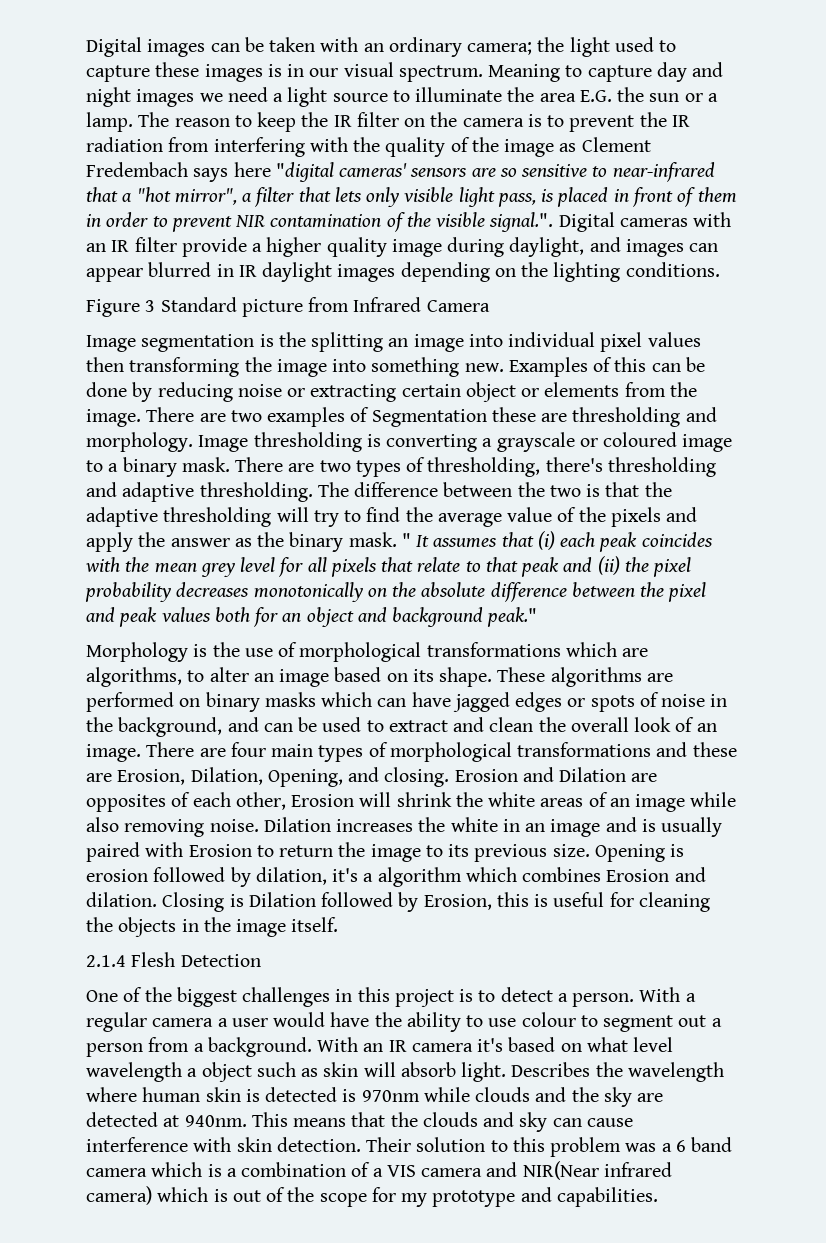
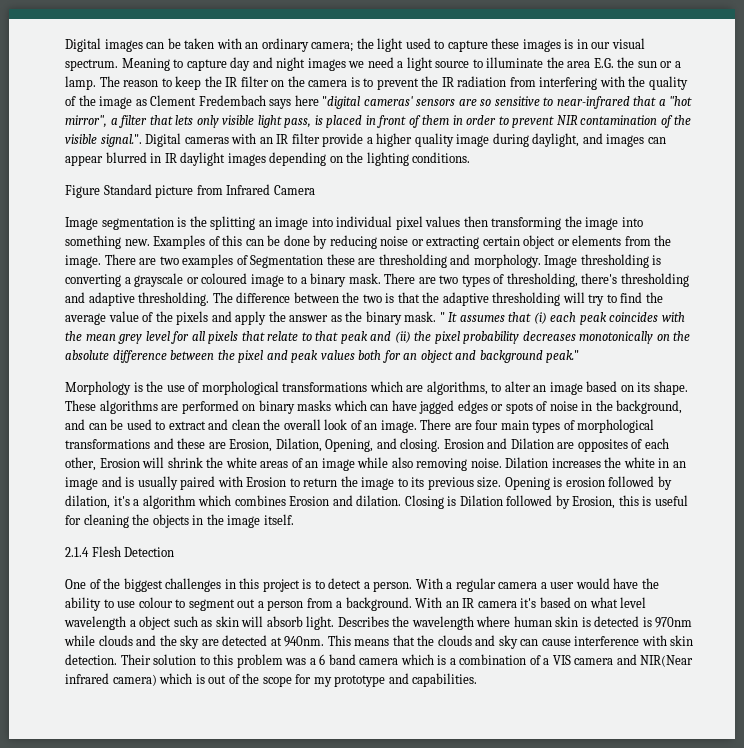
[145,300,156,312] 3 -> (100, 191) none

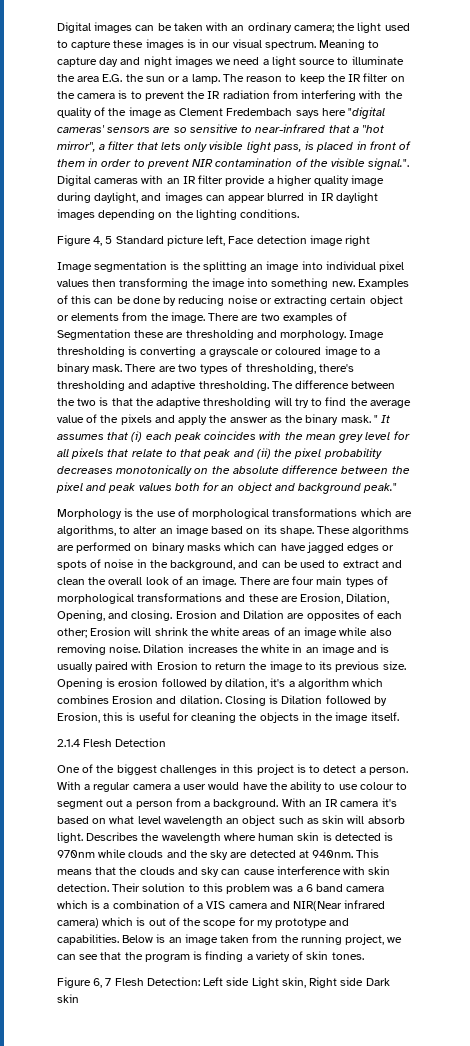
[103,184,315,198] Standard picture from Infrared Camera -> [93,235,371,246] 4, 5 Standard picture left, Face detection image right
[65,457,96,471] other, -> [57,628,87,638] other;
[129,620,136,627] a -> [226,818,240,824] an
(478, 680) none -> [122,934,403,945] [57,951,364,962] [57,977,390,988] [57,994,79,1003] Below is an image taken from the running project, we can see that the program is finding a variety of skin tones. // Figure 6, 7 Flesh Detection: Left side Light skin, Right side Dark skin

